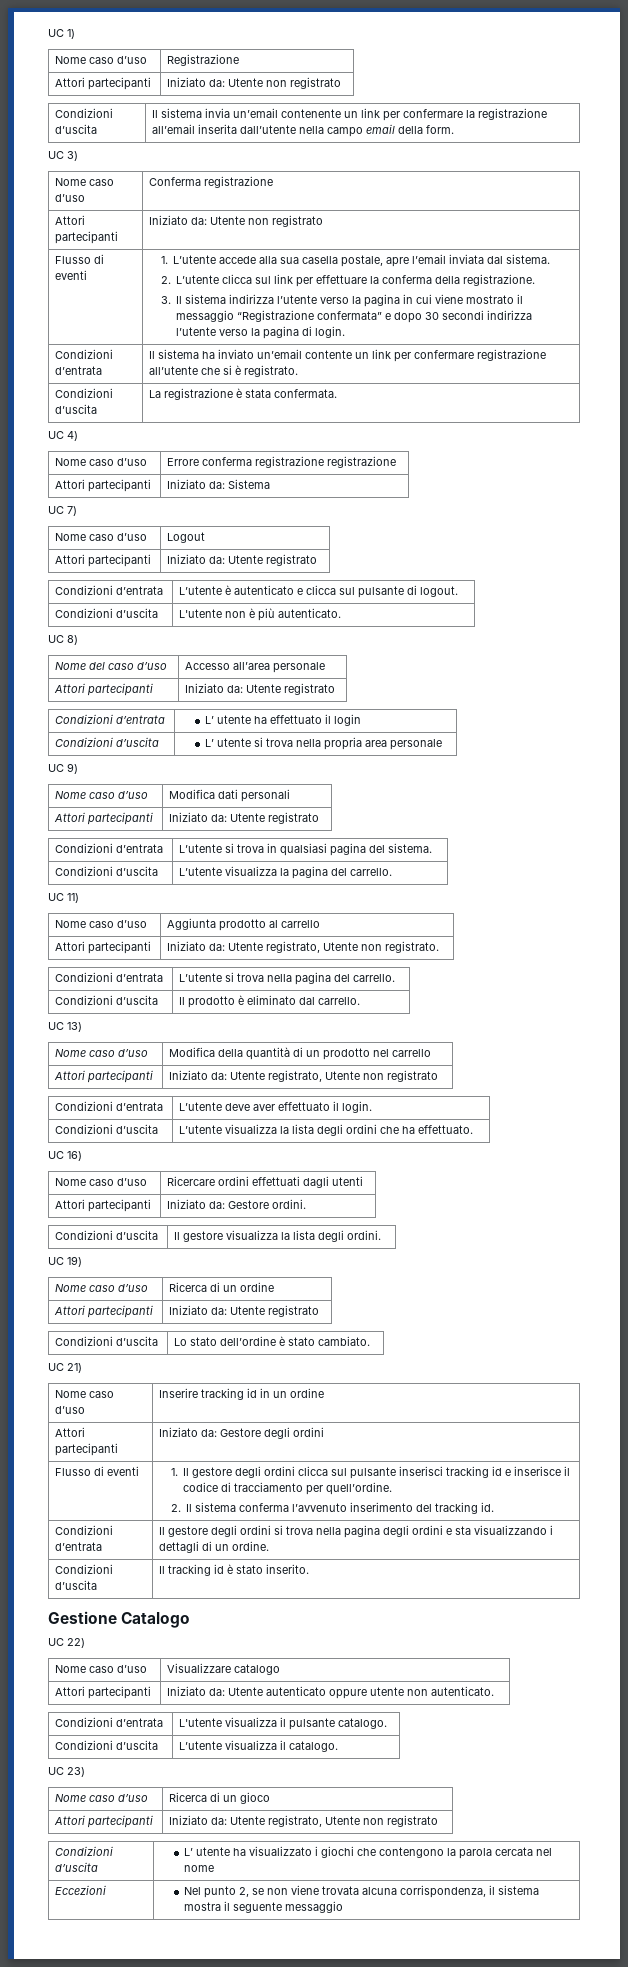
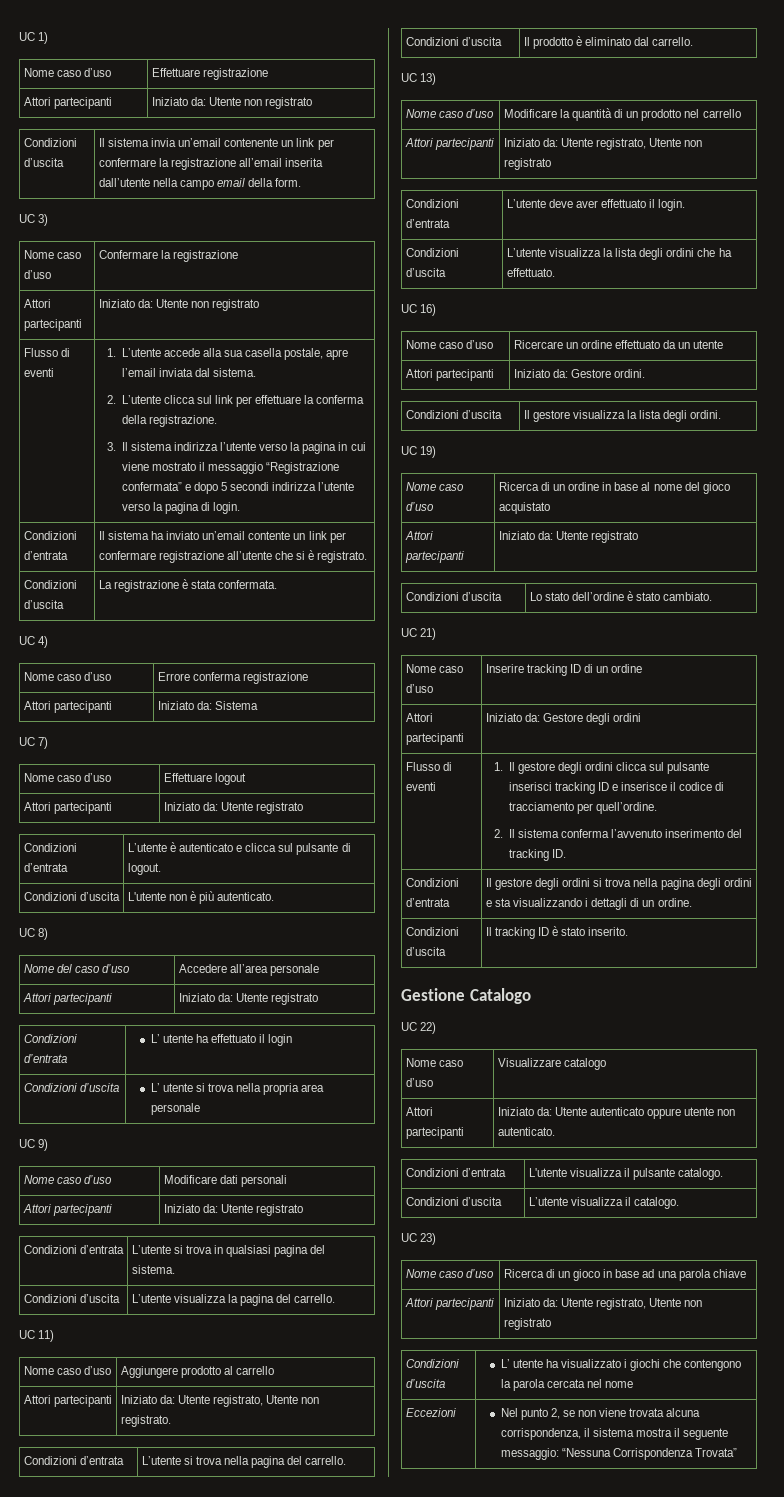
[167,54,240,66] Registrazione -> [151,68,268,80] Effettuare registrazione
[149,177,202,186] Conferma -> [98,250,171,259] Confermare la
[424,312,439,320] 30 -> [220,482,227,491] 5
[327,456,397,468] registrazione -> (309, 678) none
[167,532,206,543] Logout -> [163,773,246,785] Effettuare logout
[185,662,231,670] Accesso -> [178,964,227,973] Accedere
[169,789,216,799] Modifica -> [163,1175,217,1184] Modificare
[167,918,217,930] Aggiunta -> [120,1366,178,1378] Aggiungere
[169,1047,244,1057] Modifica della -> [503,109,570,118] Modificare la
[218,1176,364,1188] ordini effettuati dagli utenti -> [565,340,724,349] un ordine effettuato da un utente
(275, 1287) none -> [602,482,730,494] [498,502,550,514] in base al nome del gioco acquistato
[247,1388,271,1398] id in -> [570,664,594,673] ID di
[491,1466,502,1476] id -> [597,782,609,791] ID
[480,1502,494,1512] id. -> [551,849,566,858] ID.
[214,1564,225,1574] id -> [538,927,550,936] ID
(271, 1798) none -> [603,1269,746,1281] in base ad una parola chiave
[284,1901,343,1913] messaggio -> [500,1448,737,1460] messaggio: “Nessuna Corrispondenza Trovata”

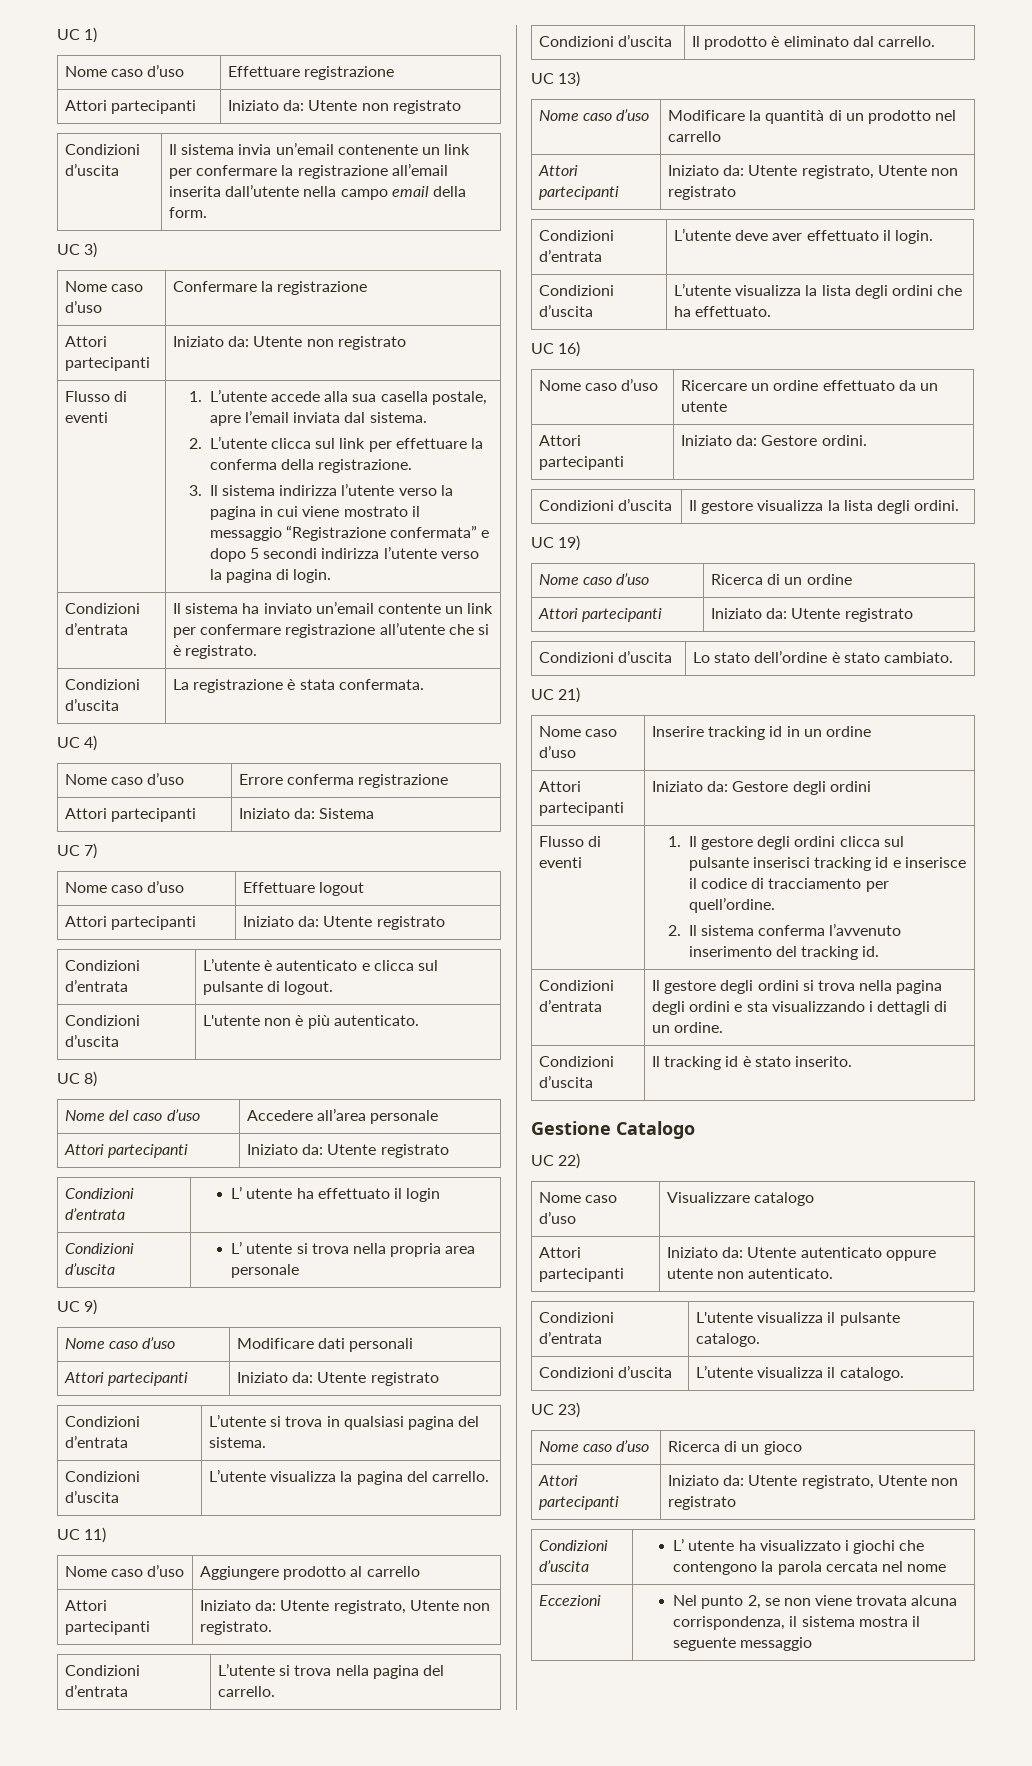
[602,482,730,494] [498,502,550,514] in base al nome del gioco acquistato -> (852, 579) none
[570,664,594,673] ID di -> [769,726,800,737] id in
[597,782,609,791] ID -> [875,857,889,868] id
[551,849,566,858] ID. -> [862,946,880,957] id.
[538,927,550,936] ID -> [725,1056,739,1067] id
[603,1269,746,1281] in base ad una parola chiave -> (802, 1448) none
[500,1448,737,1460] messaggio: “Nessuna Corrispondenza Trovata” -> [740,1637,813,1651] messaggio

